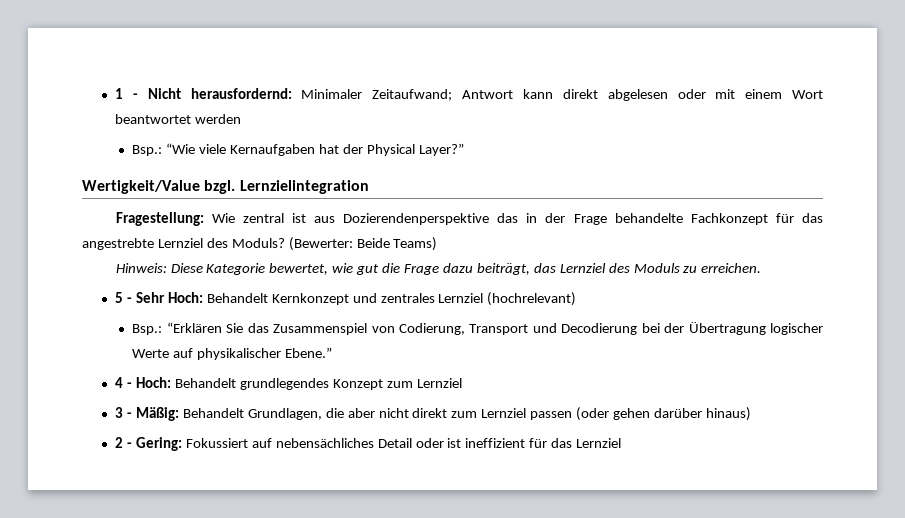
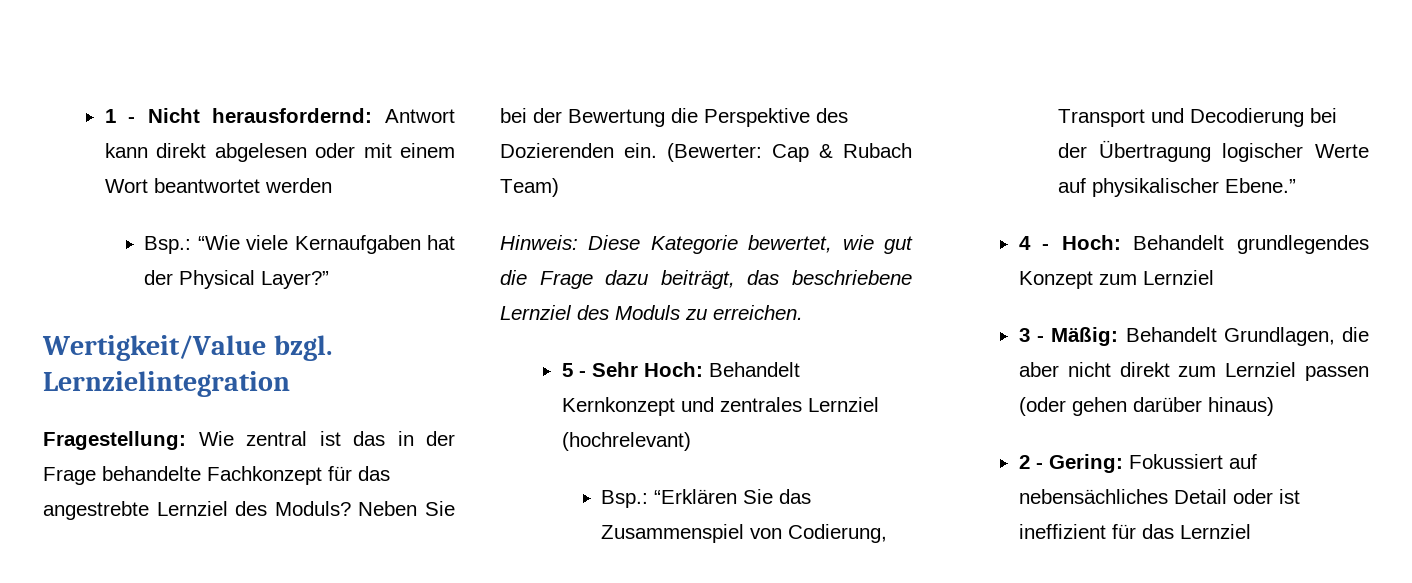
[301,89,453,101] Minimaler Zeitaufwand; -> (373, 115) none
[314,213,490,225] aus Dozierendenperspektive -> (341, 438) none
[288,237,438,251] (Bewerter: Beide Teams) -> [358,501,455,516] [500,108,848,127] [500,143,912,162] [500,178,559,197] Neben Sie bei der Bewertung die Perspektive des Dozierenden ein. (Bewerter: Cap & Rubach Team)
(556, 268) none -> [792,270,912,285] beschriebene

